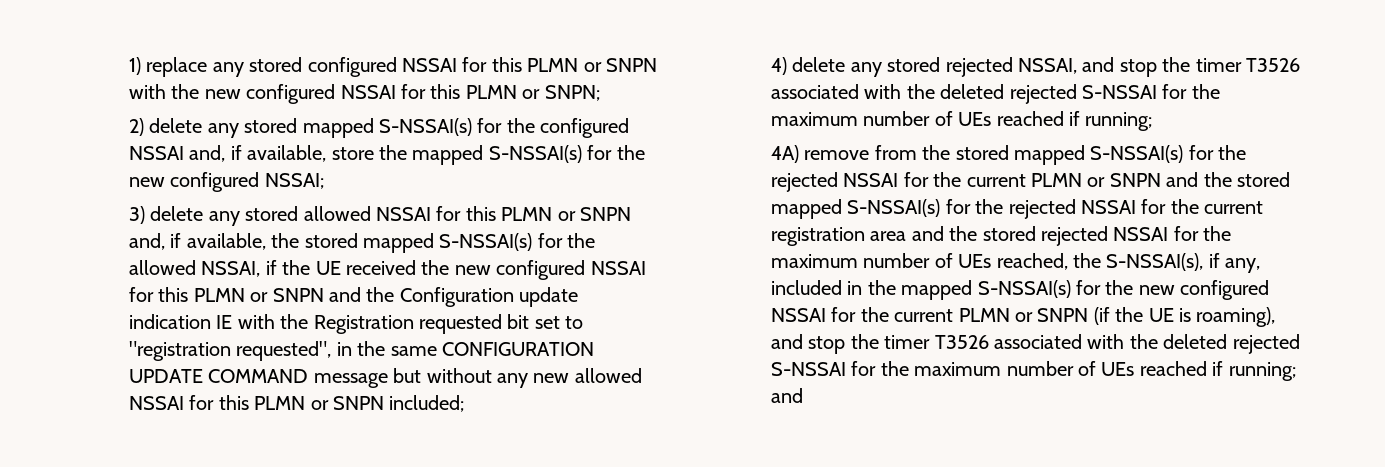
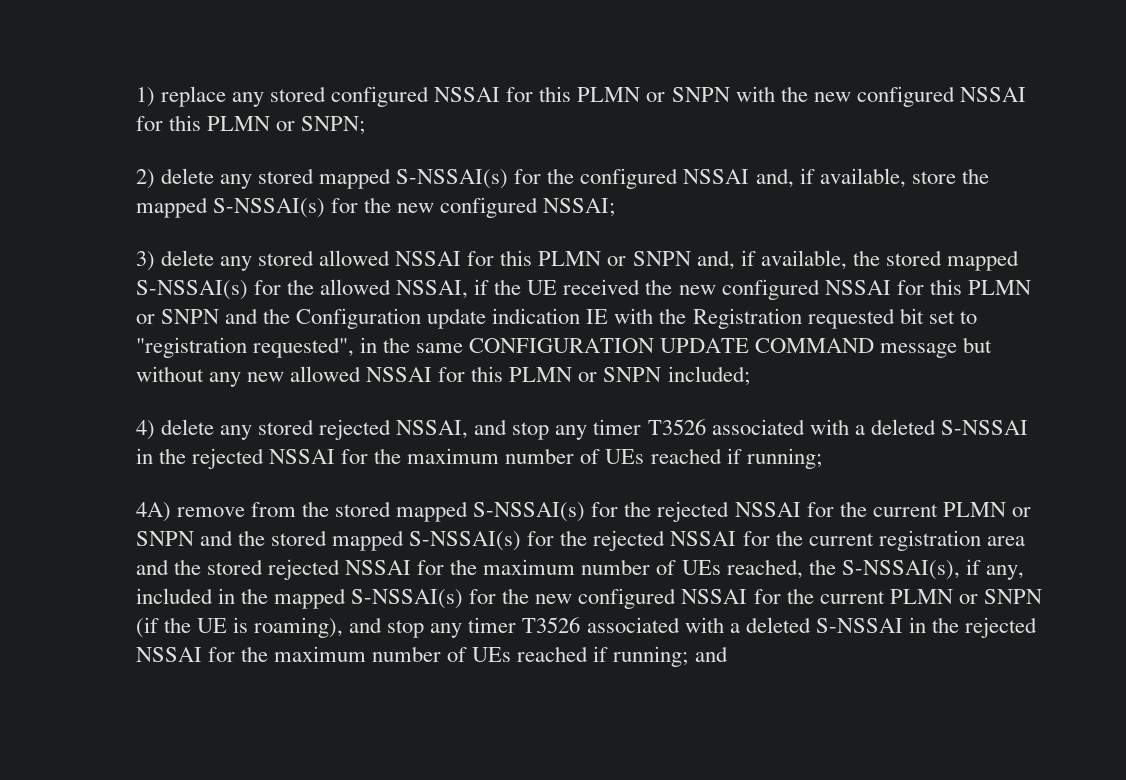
[1162,57,1300,72] [770,84,1157,104] the timer T3526 associated with the deleted rejected S-NSSAI -> [555,419,1028,440] [135,448,336,469] any timer T3526 associated with a deleted S-NSSAI in the rejected NSSAI
[850,334,1300,354] [770,362,846,376] the timer T3526 associated with the deleted rejected S-NSSAI -> [430,617,1038,638] [135,647,202,662] any timer T3526 associated with a deleted S-NSSAI in the rejected NSSAI

